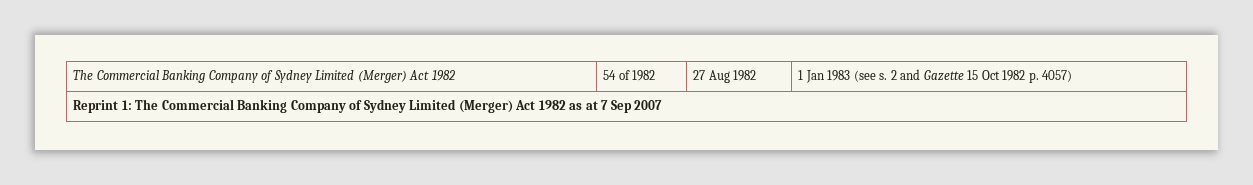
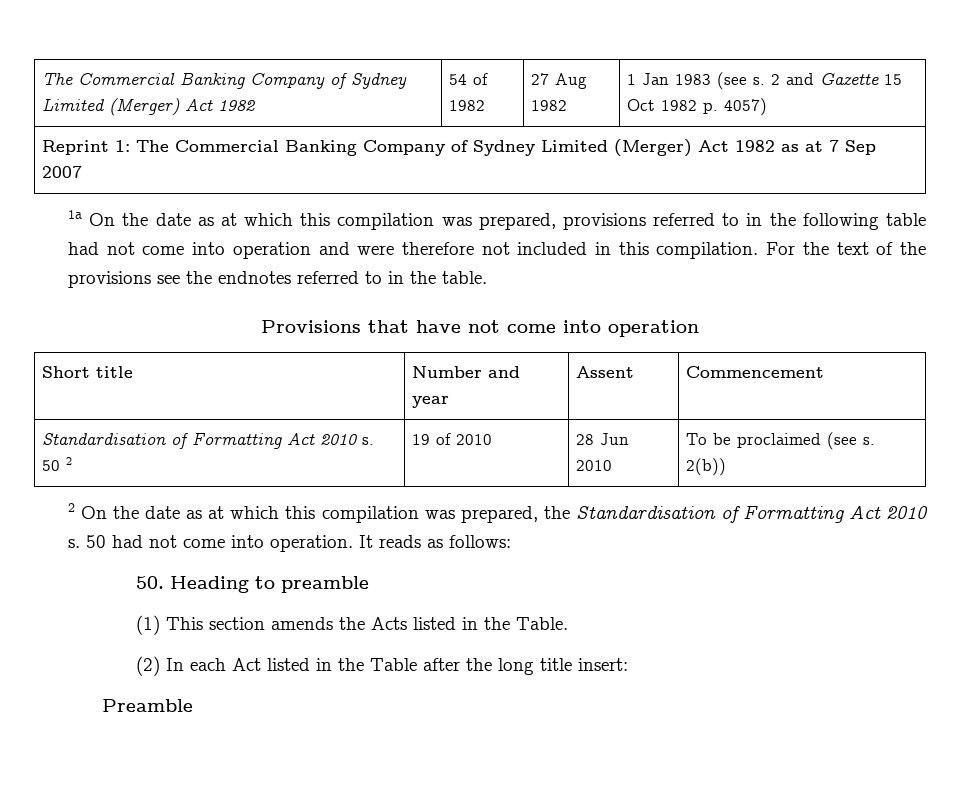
(663, 105) none -> [68,210,927,230] [68,242,927,259] [68,271,488,288] [261,320,699,337] [42,366,134,378] [412,366,521,378] [412,395,450,408] [576,366,635,378] [686,366,825,378] [42,433,375,449] [42,457,73,471] [412,433,493,445] [576,433,630,445] [576,460,613,471] [686,432,876,450] [686,458,727,476] [68,503,929,523] [68,535,512,552] [136,576,370,593] [136,615,569,635] [136,656,629,676] [102,699,194,712] // 1a On the date as at which this compilation was prepared, provisions referred to in the following table had not come into operation and were therefore not included in this compilation. For the text of the provisions see the endnotes referred to in the table. // Provisions that have not come into operation // Short title | Number and year | Assent | Commencement // Standardisation of Formatting Act 2010 s. 50 2 | 19 of 2010 | 28 Jun 2010 | To be proclaimed (see s. 2(b)) // 2 On the date as at which this compilation was prepared, the Standardisation of Formatting Act 2010 s. 50 had not come into operation. It reads as follows: // 50. Heading to preamble // (1) This section amends the Acts listed in the Table. // (2) In each Act listed in the Table after the long title insert: // Preamble

